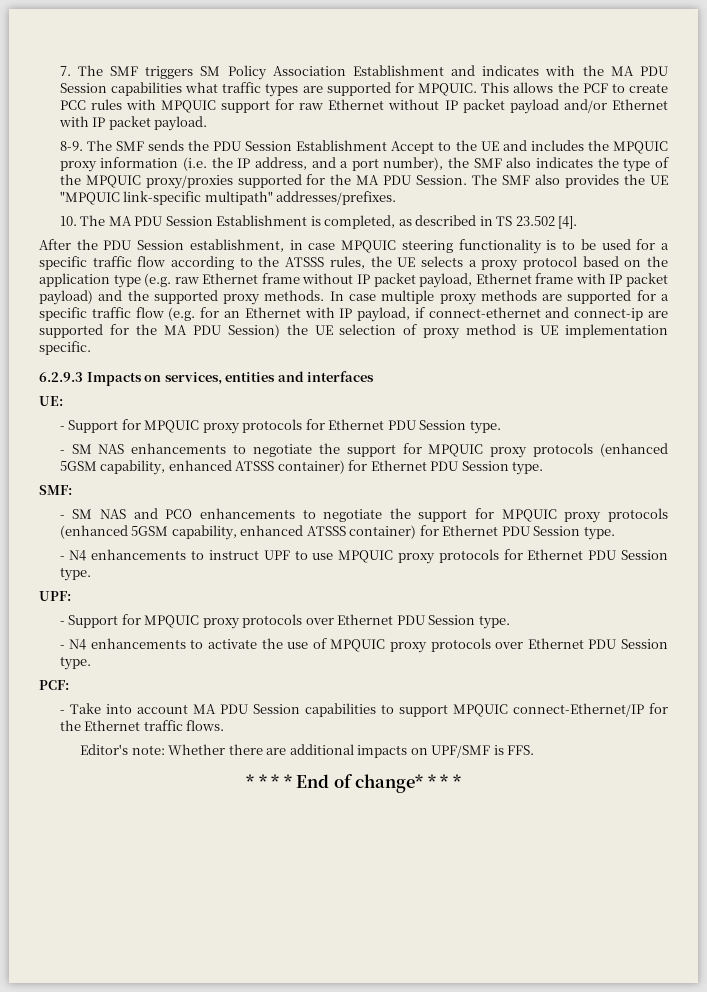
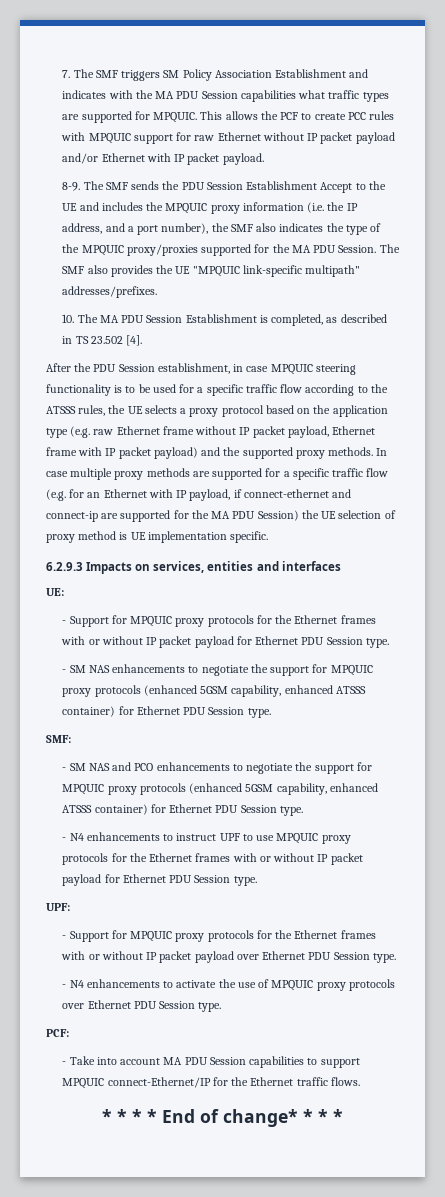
(325, 424) none -> [275,615,376,624] [61,636,252,648] the Ethernet frames with or without IP packet payload for
(523, 554) none -> [129,853,363,865] [62,874,120,886] the Ethernet frames with or without IP packet payload for
(303, 621) none -> [256,930,376,939] [61,951,234,963] for the Ethernet frames with or without IP packet payload
[80,744,535,758] // Editor's note: Whether there are additional impacts on UPF/SMF is FFS. -> (360, 1081) none

